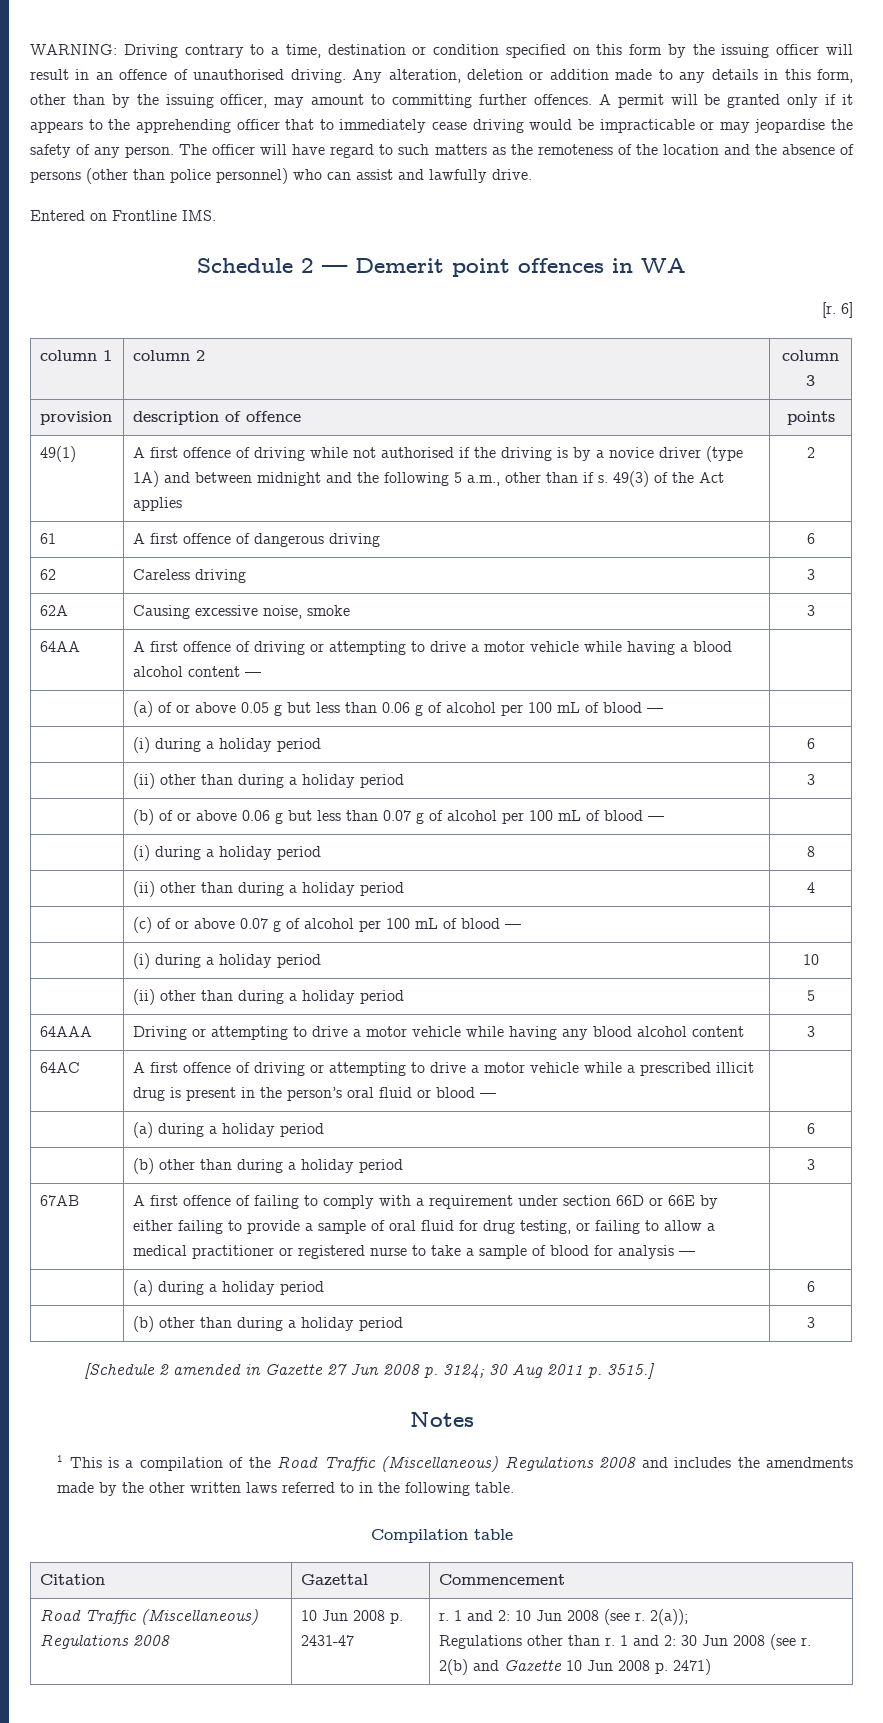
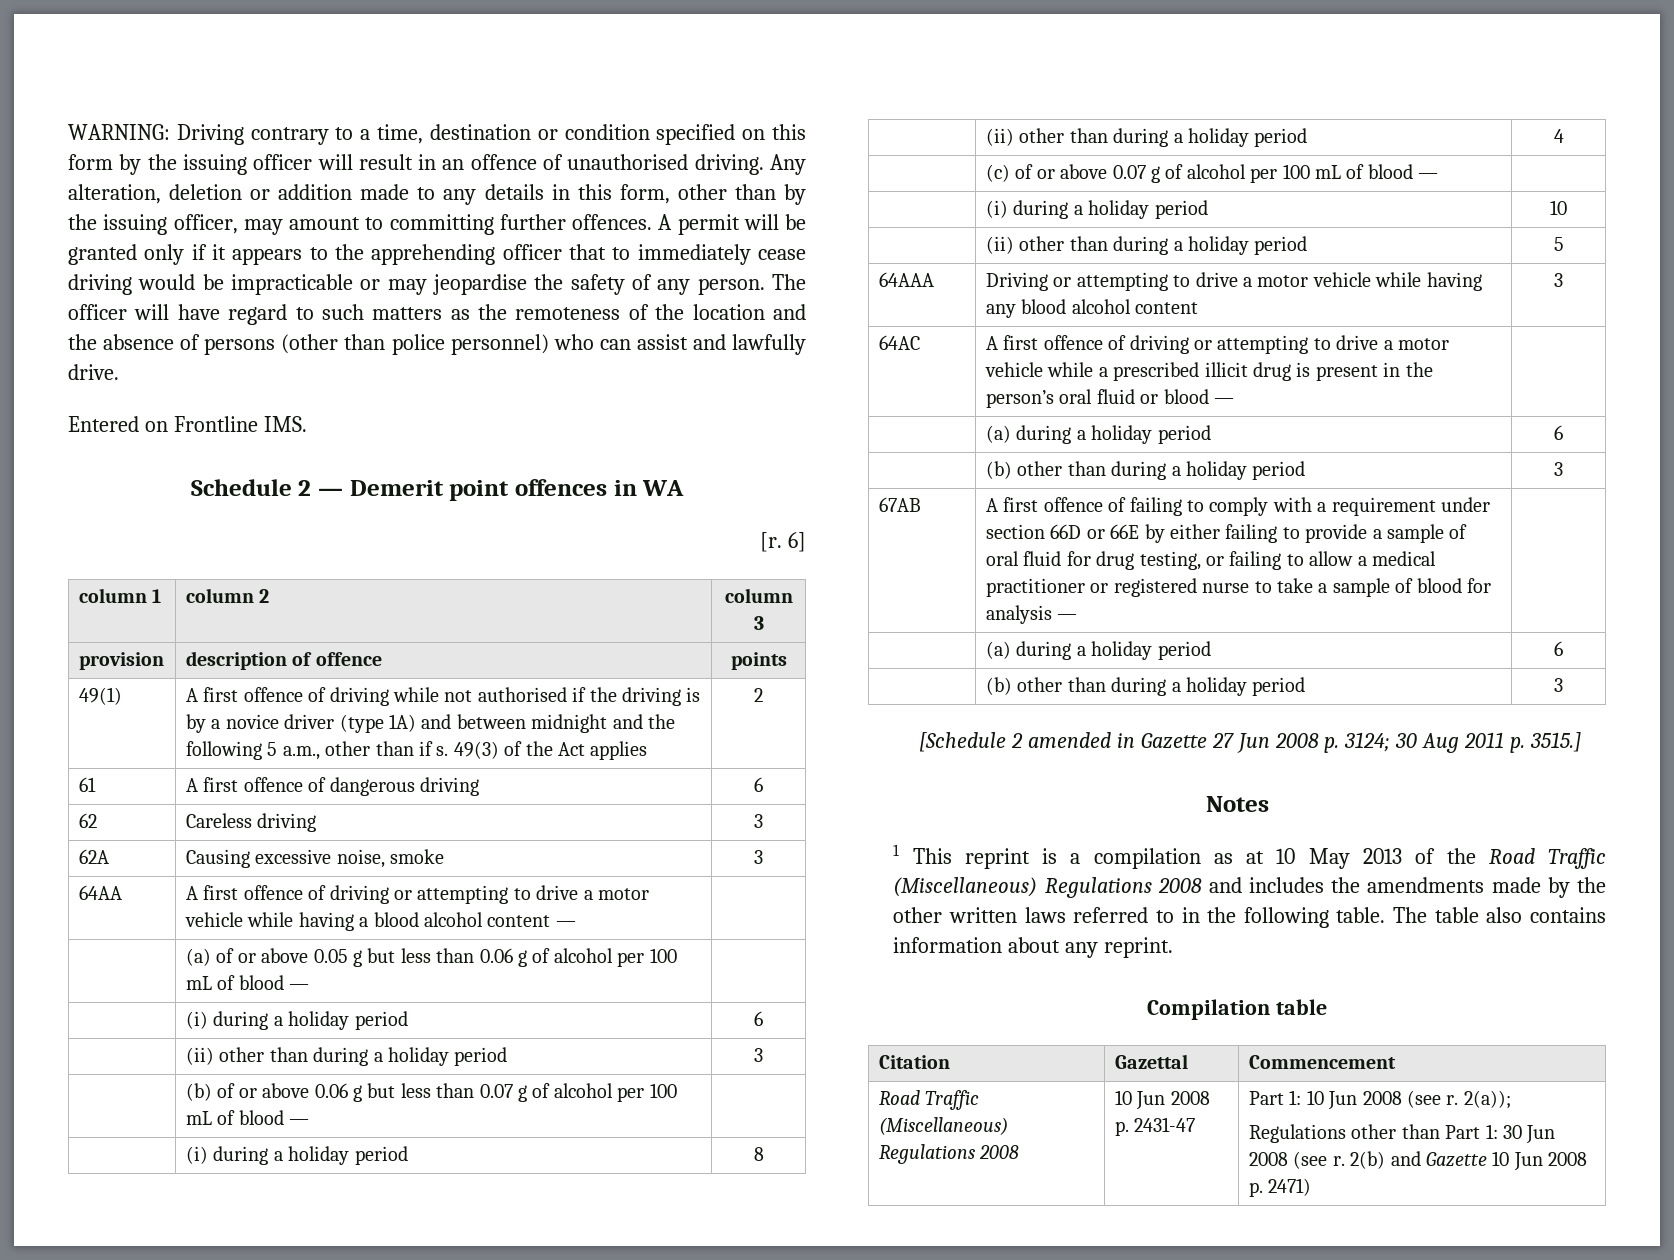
(102, 1462) none -> [964,848,1030,869] reprint
(223, 1464) none -> [1213,848,1402,869] as at 10 May 2013
(515, 1487) none -> [1393,907,1606,923] [893,937,1174,958] The table also contains information about any reprint.
[439,1610,511,1621] r. 1 and 2: -> [1248,1090,1302,1105] Part 1:
[605,1635,677,1646] r. 1 and 2: -> [1445,1124,1498,1139] Part 1:

